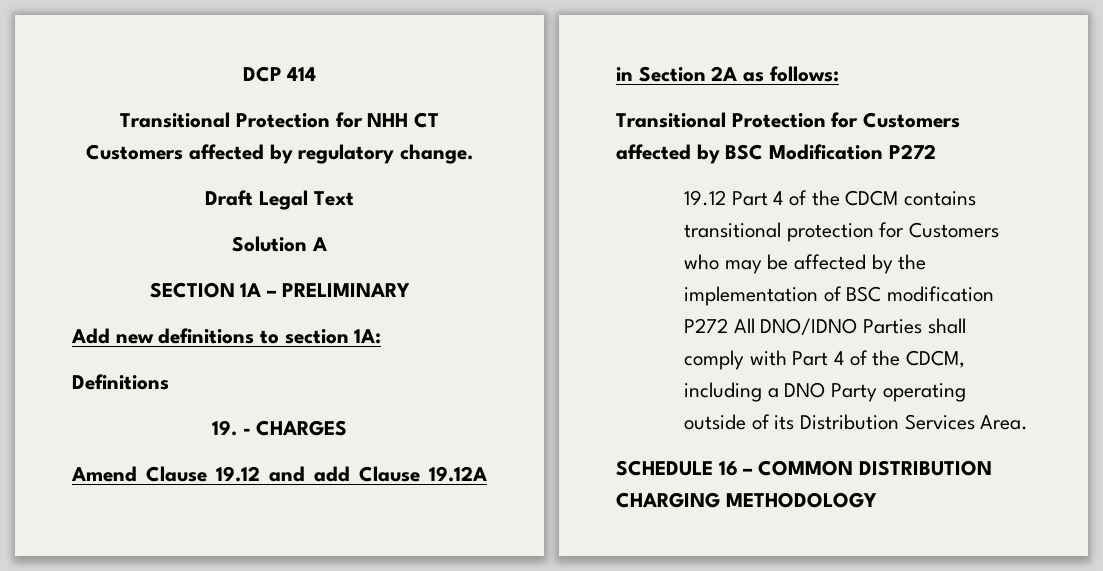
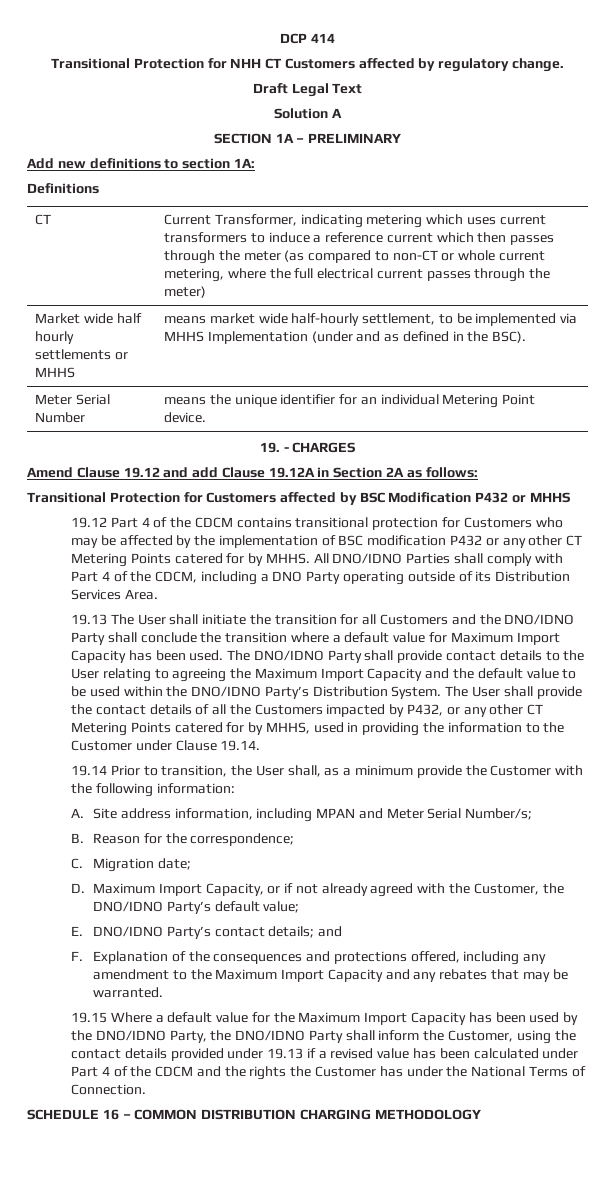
(169, 382) none -> [34,214,51,225] [163,214,546,228] [163,232,555,245] [163,250,545,264] [163,268,551,282] [163,286,206,298] [34,313,142,324] [34,331,74,344] [34,349,128,360] [34,367,75,378] [163,313,578,326] [163,331,527,344] [34,394,110,405] [34,412,85,423] [163,394,536,408] [163,412,206,423] // CT | Current Transformer, indicating metering which uses current transformers to induce a reference current which then passes through the meter (as compared to non-CT or whole current metering, where the full electrical current passes through the meter) // Market wide half hourly settlements or MHHS | means market wide half-hourly settlement, to be implemented via MHHS Implementation (under and as defined in the BSC). // Meter Serial Number | means the unique identifier for an individual Metering Point device.
[888,144,936,159] P272 -> [475,492,570,503] P432 or MHHS
[684,318,729,333] P272 -> [449,535,583,548] [70,553,310,567] P432 or any other CT Metering Points catered for by MHHS.
(1029, 422) none -> [70,614,575,625] [70,632,560,645] [70,650,585,663] [70,668,577,682] [70,686,582,699] [70,704,544,717] [70,722,565,736] [70,740,261,751] [70,765,584,778] [70,783,235,797] [70,808,533,822] [70,833,295,846] [70,858,191,872] [70,883,564,897] [92,901,300,914] [70,926,343,939] [70,951,547,965] [92,969,568,982] [92,987,163,998] [70,1012,579,1025] [70,1030,576,1044] [70,1048,579,1061] [70,1066,586,1080] [70,1084,146,1095] // 19.13 The User shall initiate the transition for all Customers and the DNO/IDNO Party shall conclude the transition where a default value for Maximum Import Capacity has been used. The DNO/IDNO Party shall provide contact details to the User relating to agreeing the Maximum Import Capacity and the default value to be used within the DNO/IDNO Party’s Distribution System. The User shall provide the contact details of all the Customers impacted by P432, or any other CT Metering Points catered for by MHHS, used in providing the information to the Customer under Clause 19.14. // 19.14 Prior to transition, the User shall, as a minimum provide the Customer with the following information: // A. Site address information, including MPAN and Meter Serial Number/s; // B. Reason for the correspondence; // C. Migration date; // D. Maximum Import Capacity, or if not already agreed with the Customer, the DNO/IDNO Party’s default value; // E. DNO/IDNO Party’s contact details; and // F. Explanation of the consequences and protections offered, including any amendment to the Maximum Import Capacity and any rebates that may be warranted. // 19.15 Where a default value for the Maximum Import Capacity has been used by the DNO/IDNO Party, the DNO/IDNO Party shall inform the Customer, using the contact details provided under 19.13 if a revised value has been calculated under Part 4 of the CDCM and the rights the Customer has under the National Terms of Connection.

